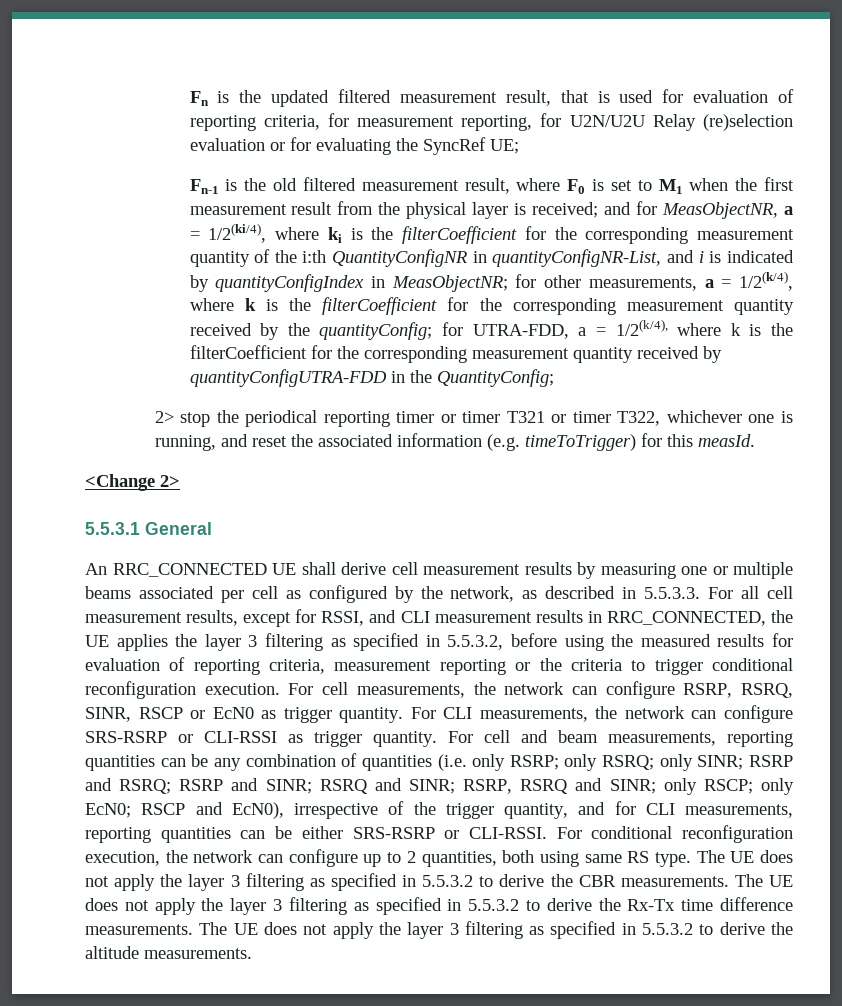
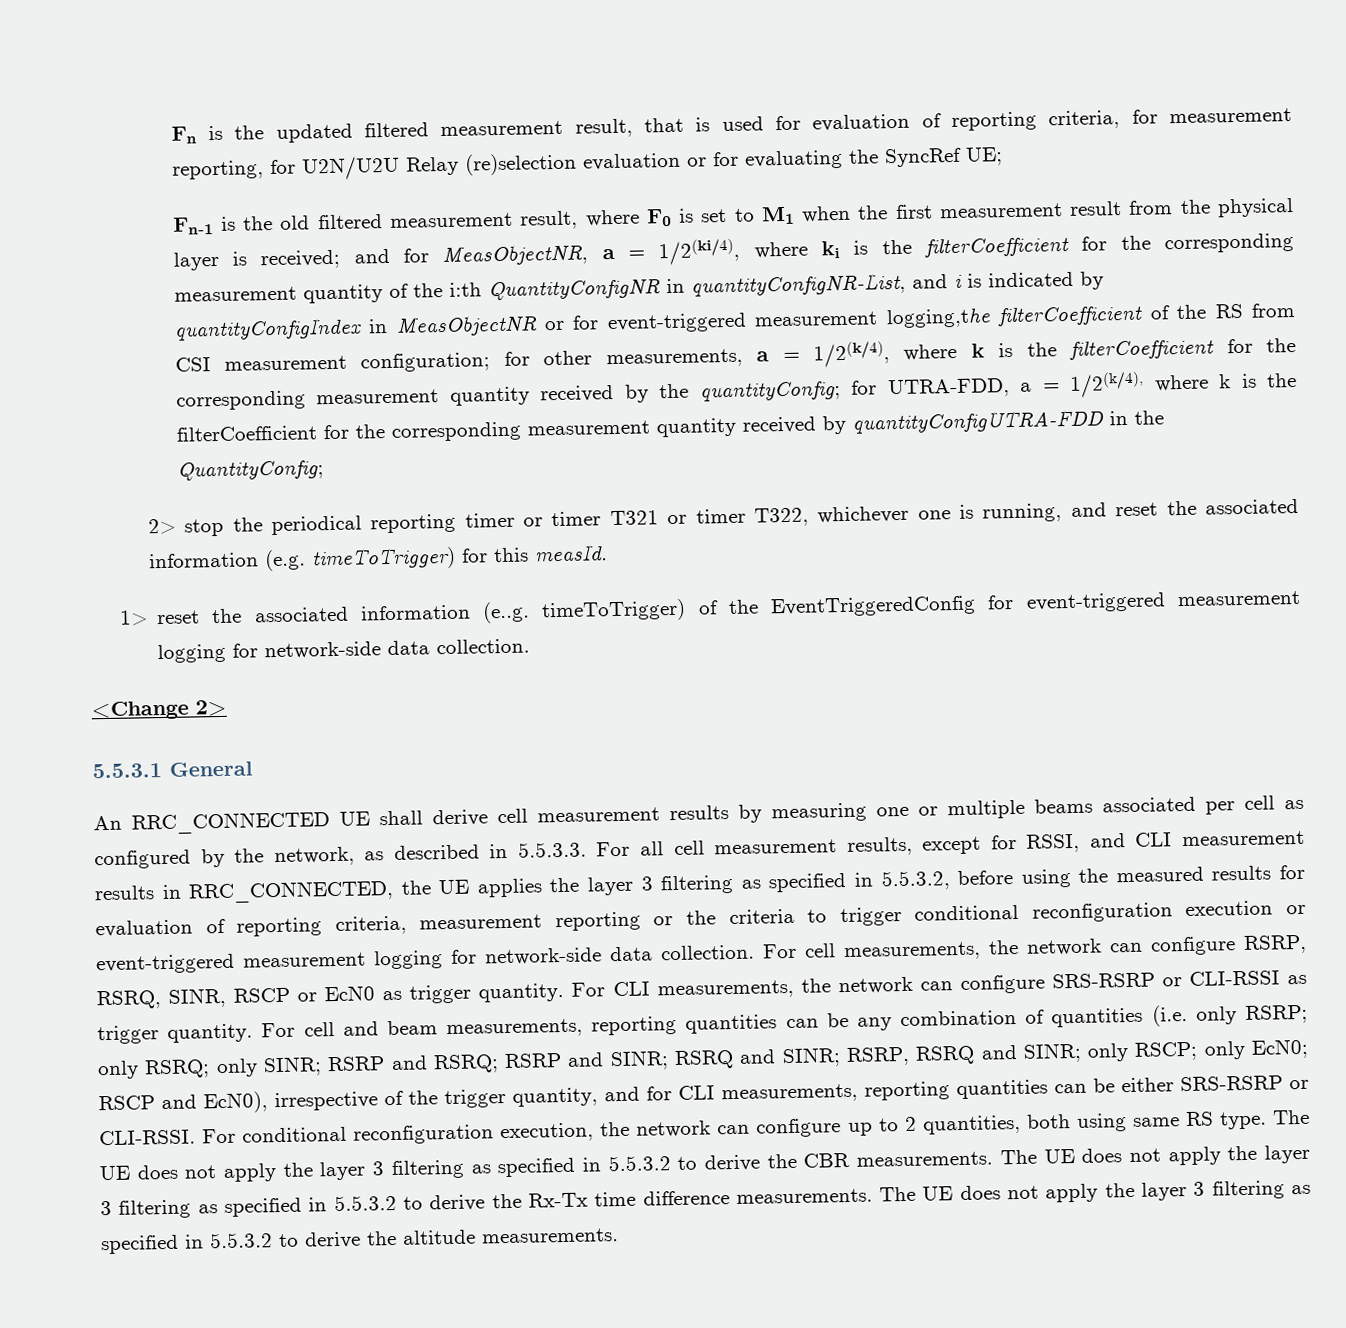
[391,275,508,292] MeasObjectNR; -> [395,302,1295,337] [174,352,491,373] MeasObjectNR or for event-triggered measurement logging,the filterCoefficient of the RS from CSI measurement configuration;
(755, 440) none -> [118,590,1301,626] [157,638,531,664] // 1> reset the associated information (e..g. timeToTrigger) of the EventTriggeredConfig for event-triggered measurement logging for network-side data collection.
[204,683,280,695] execution. -> [1185,900,1306,917] [96,944,755,975] execution or event-triggered measurement logging for network-side data collection.

